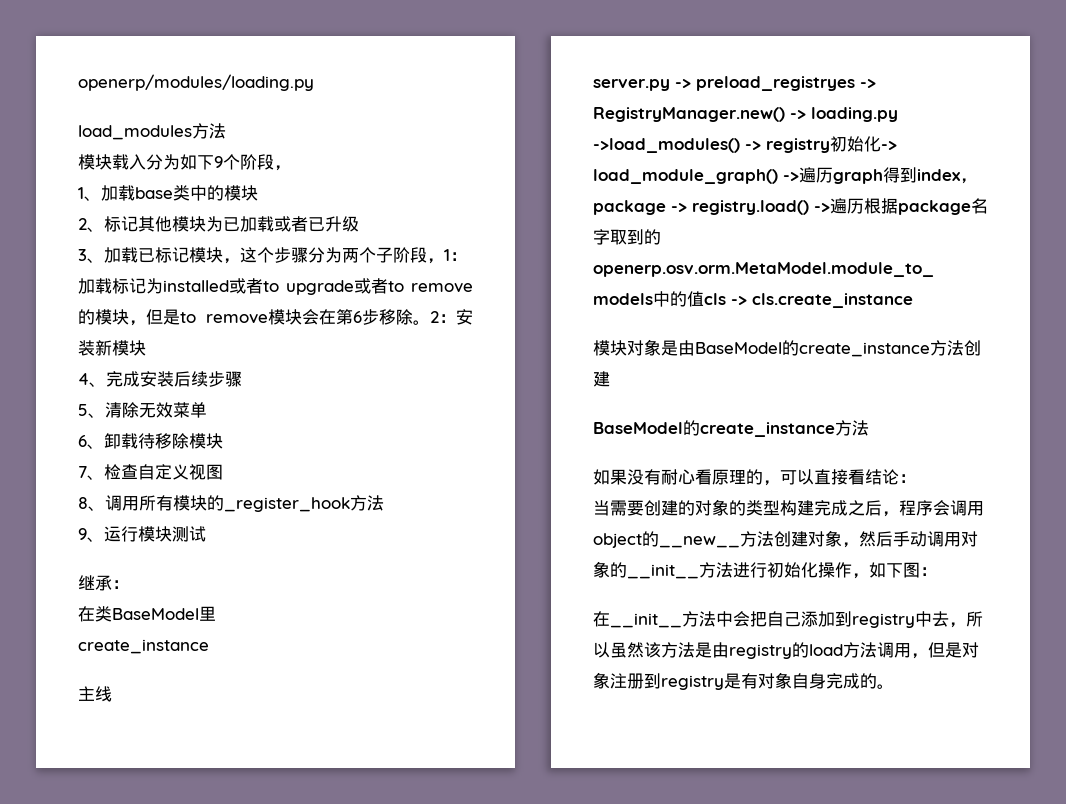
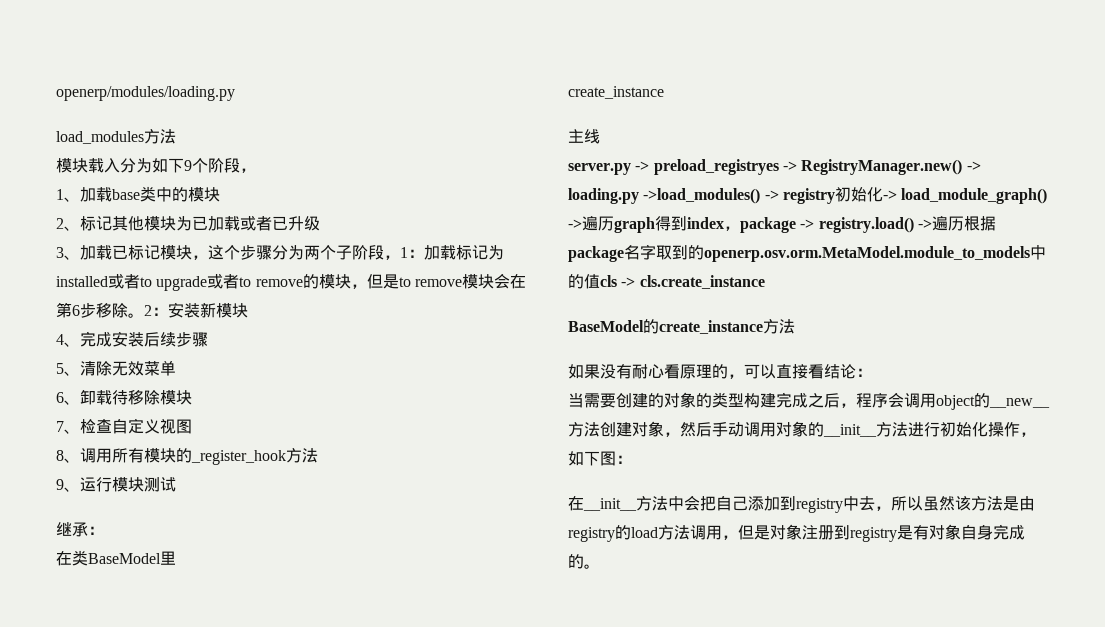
[593,339,981,357] [593,371,610,387] // 模块对象是由BaseModel的create_instance方法创建 -> (765, 282) none

